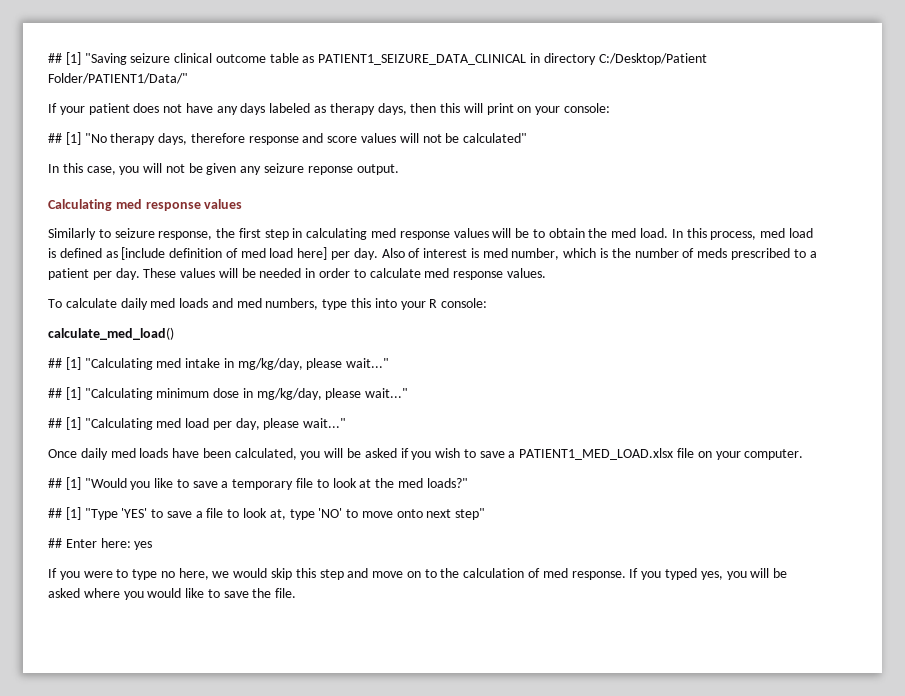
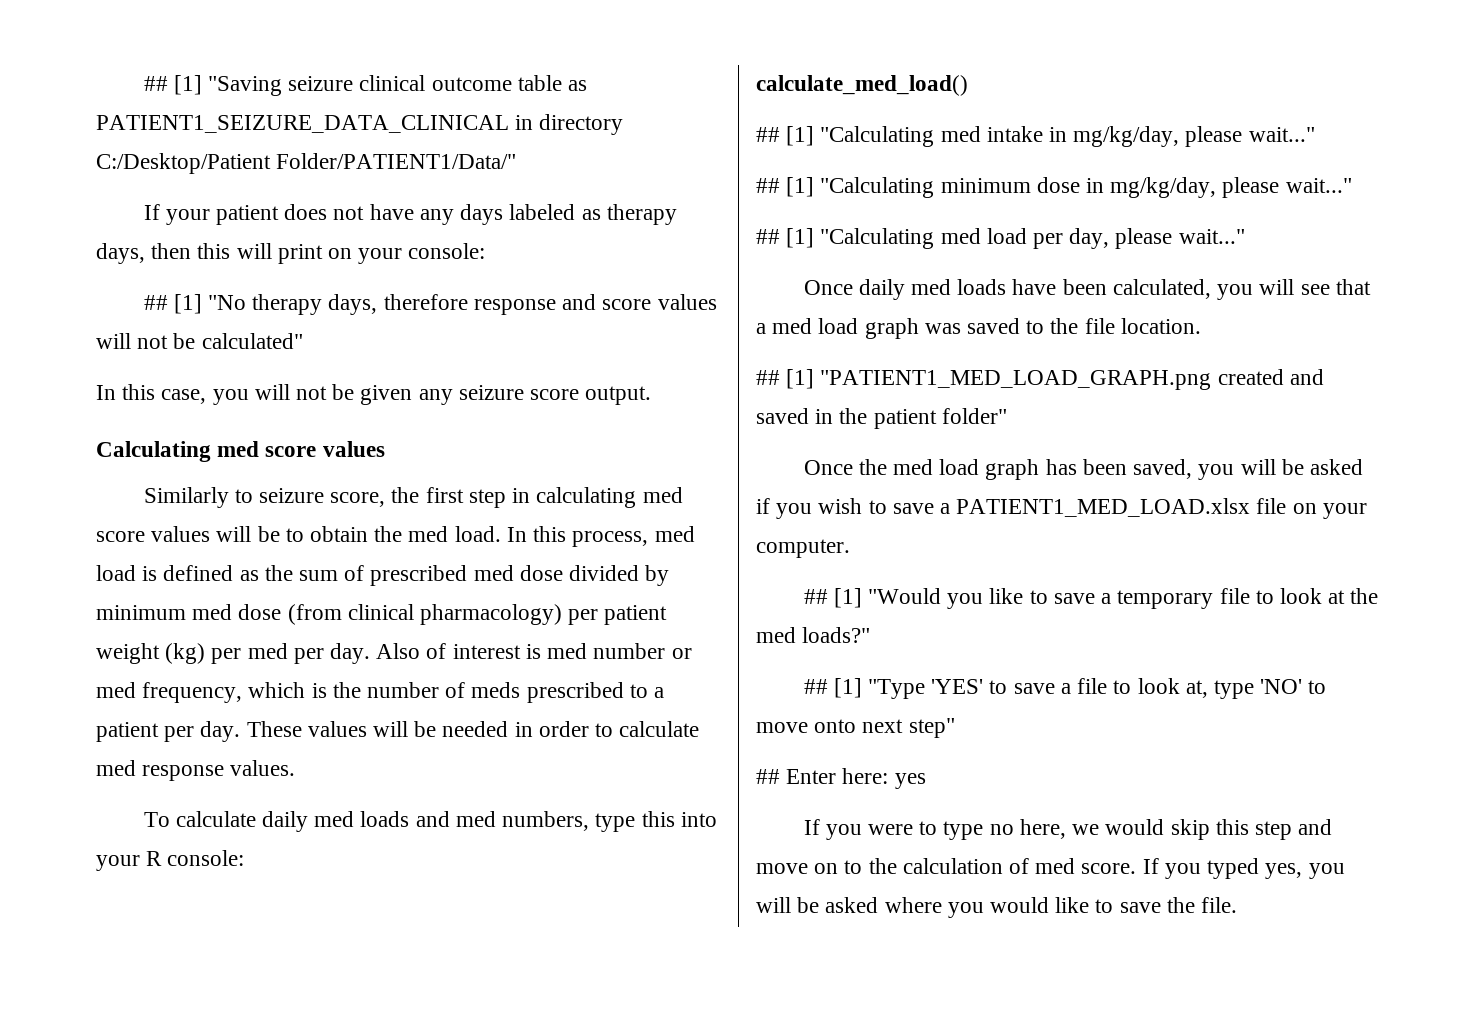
[307,166,353,175] reponse -> [530,389,580,400] score
[145,202,201,211] response -> [265,446,317,457] score
[158,231,213,240] response, -> [330,492,386,507] score,
[399,231,450,240] response -> [96,531,145,542] score
[121,247,328,260] [include definition of med load here] -> [264,565,670,586] [96,604,668,625] [96,643,288,664] the sum of prescribed med dose divided by minimum med dose (from clinical pharmacology) per patient weight (kg) per med
[511,248,560,260] number, -> [593,643,692,659] [96,682,243,703] number or med frequency,
(344, 453) none -> [1300,279,1371,295] [756,318,1201,339] [756,369,1324,390] [756,408,1007,429] [803,459,1276,480] see that a med load graph was saved to the file location. // ## [1] "PATIENT1_MED_LOAD_GRAPH.png created and saved in the patient folder" // Once the med load graph has been saved, you will
[571,571,626,580] response. -> [1081,863,1137,874] score.

